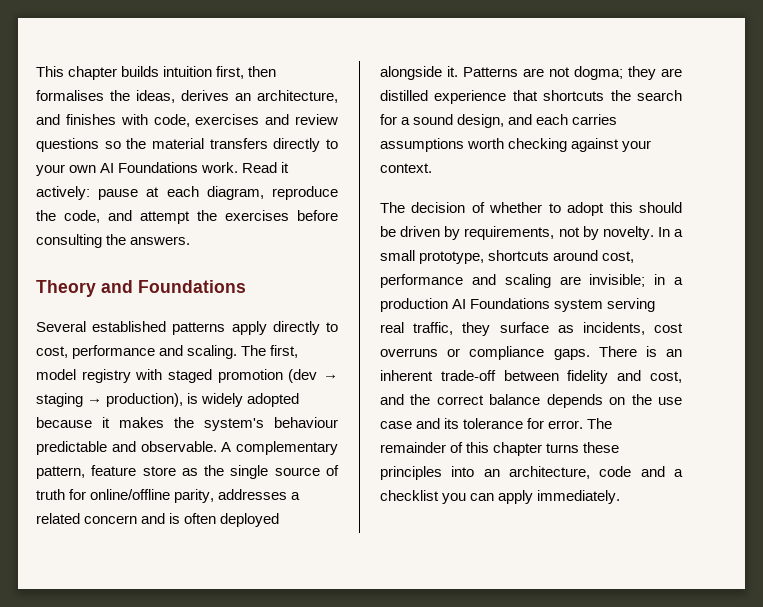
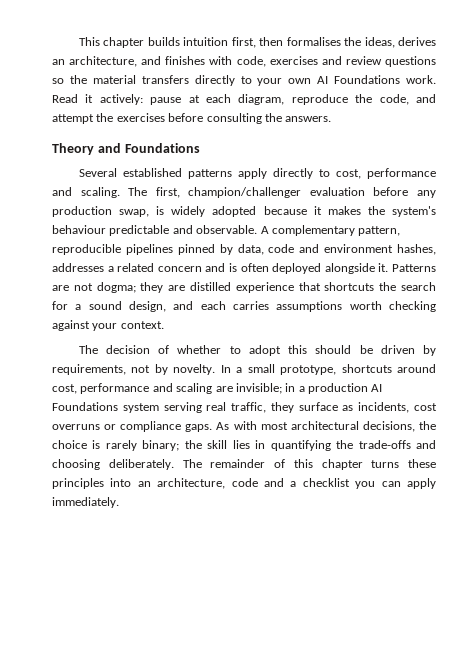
[36,369,338,383] [36,393,184,407] model registry with staged promotion (dev → staging → production), -> [188,187,436,198] [52,206,150,217] champion/challenger evaluation before any production swap,
[91,465,339,479] [36,489,215,503] feature store as the single source of truth for online/offline parity, -> [52,244,436,255] reproducible pipelines pinned by data, code and environment hashes,
[598,346,682,357] [380,370,682,384] [380,394,682,408] [380,418,584,429] There is an inherent trade-off between fidelity and cost, and the correct balance depends on the use case and its tolerance for error. -> [216,421,436,432] [52,440,436,451] [52,459,174,470] As with most architectural decisions, the choice is rarely binary; the skill lies in quantifying the trade-offs and choosing deliberately.

